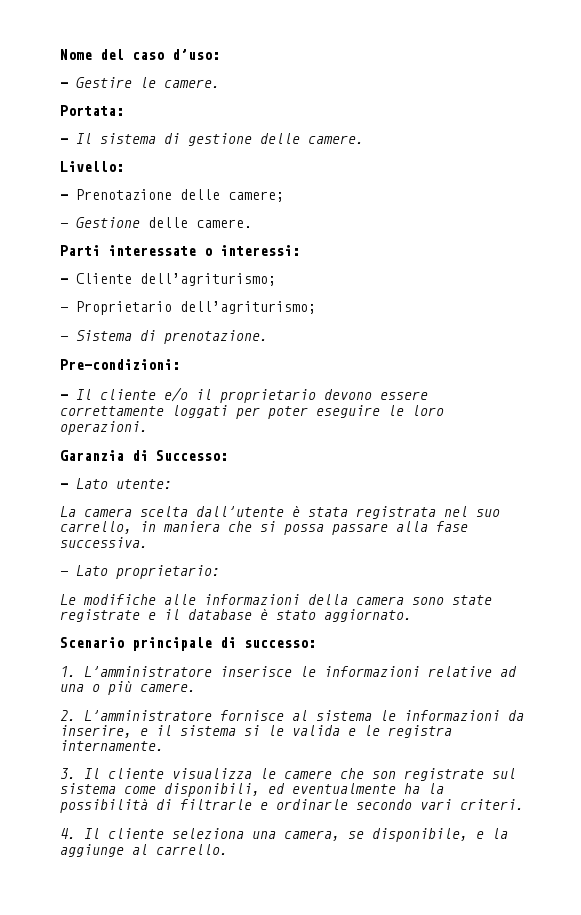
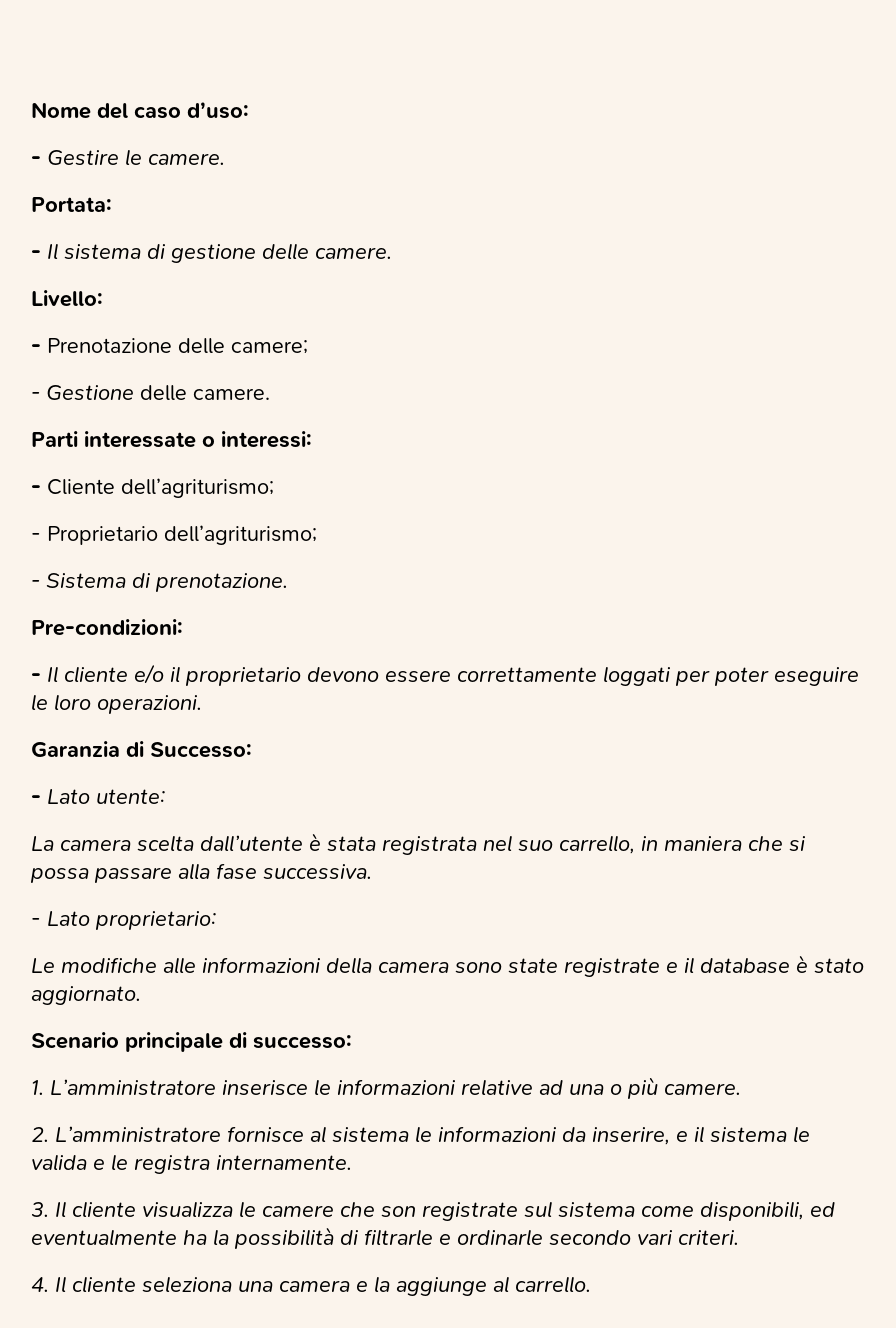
[244,725,260,736] si -> (787, 1134) none
[284,828,468,842] camera, se disponibile, -> [279,1280,350,1292] camera

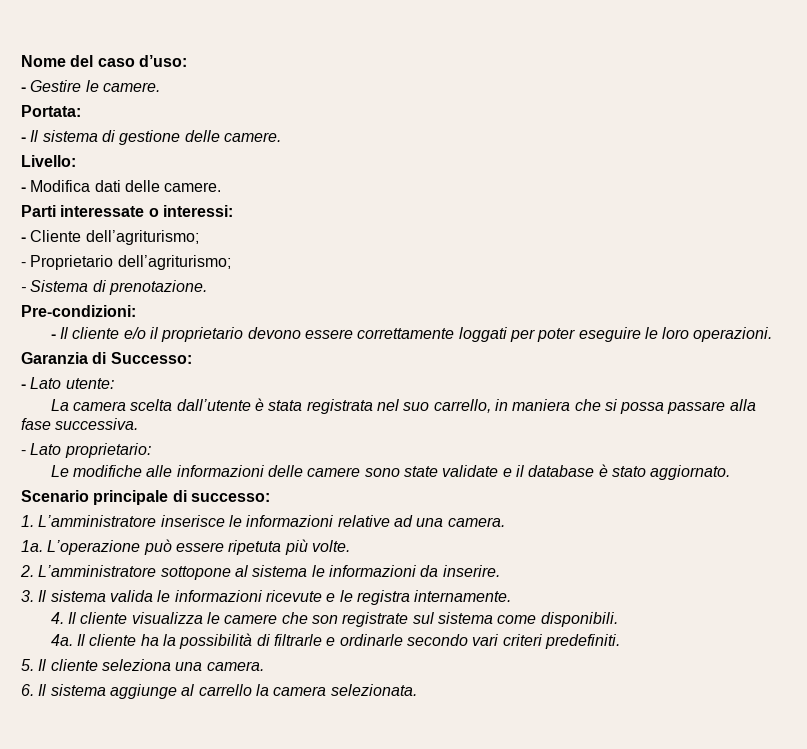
[47,338,308,354] [31,385,134,400] Prenotazione delle camere; // - Gestione -> [30,180,121,192] Modifica dati
[326,957,449,974] della camera -> [267,465,361,477] delle camere
[564,958,660,977] registrate -> [442,465,499,477] validate
[610,1077,741,1099] o più camere. -> [447,517,505,527] [21,539,350,555] camera. // 1a. L’operazione può essere ripetuta più volte.
[227,1126,304,1142] fornisce -> [160,566,231,580] sottopone
[592,1126,810,1145] [31,1154,87,1171] inserire, e il sistema le valida -> [442,565,500,577] [21,590,322,602] inserire. // 3. Il sistema valida le informazioni ricevute
[31,1202,49,1217] 3. -> [50,612,64,624] 4.
[700,1201,835,1221] [31,1229,177,1246] disponibili, ed eventualmente -> [540,612,618,627] [50,634,137,646] disponibili. // 4a. Il cliente
[678,1230,739,1245] [31,1277,49,1292] criteri. // 4. -> [502,634,620,649] [21,659,34,671] criteri predefiniti. // 5.
[279,1276,591,1296] camera e la aggiunge al carrello. -> [206,661,264,671] [21,684,417,699] camera. // 6. Il sistema aggiunge al carrello la camera selezionata.

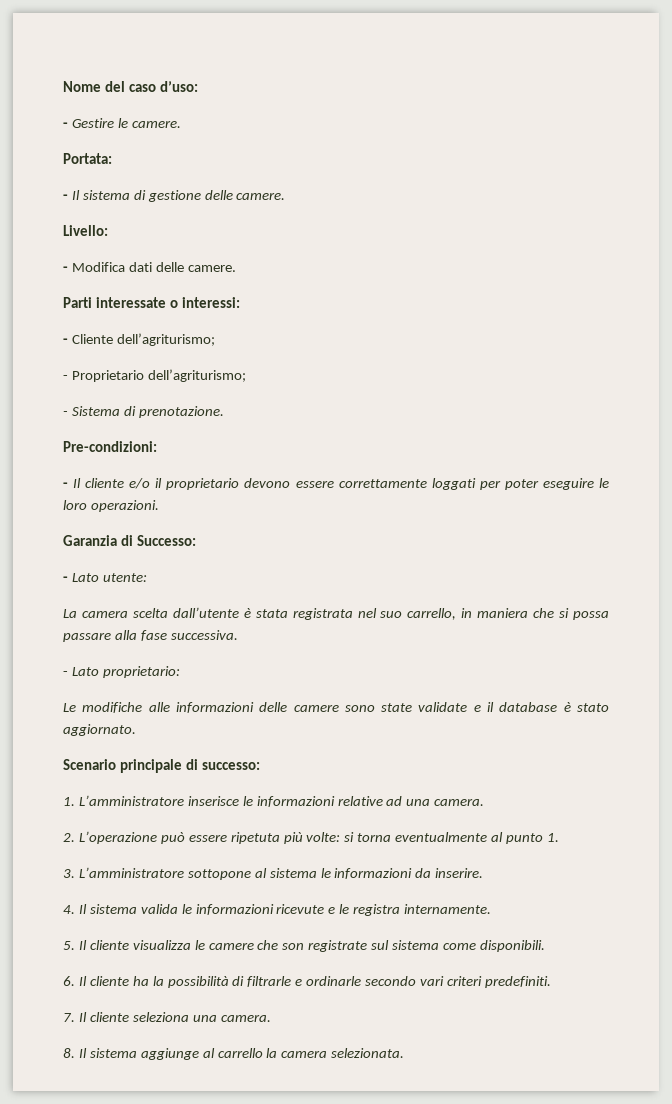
[21,540,43,552] 1a. -> [63,833,75,842] 2.
[311,540,350,552] [20,565,34,577] volte. // 2. -> [306,832,559,844] [63,869,75,878] volte: si torna eventualmente al punto 1. // 3.
[21,590,34,602] 3. -> [63,905,75,914] 4.
[50,612,64,624] 4. -> [63,941,75,950] 5.
[50,634,73,646] 4a. -> [63,976,75,986] 6.
[21,659,34,671] 5. -> [63,1013,75,1022] 7.
[21,684,34,696] 6. -> [63,1048,75,1058] 8.

